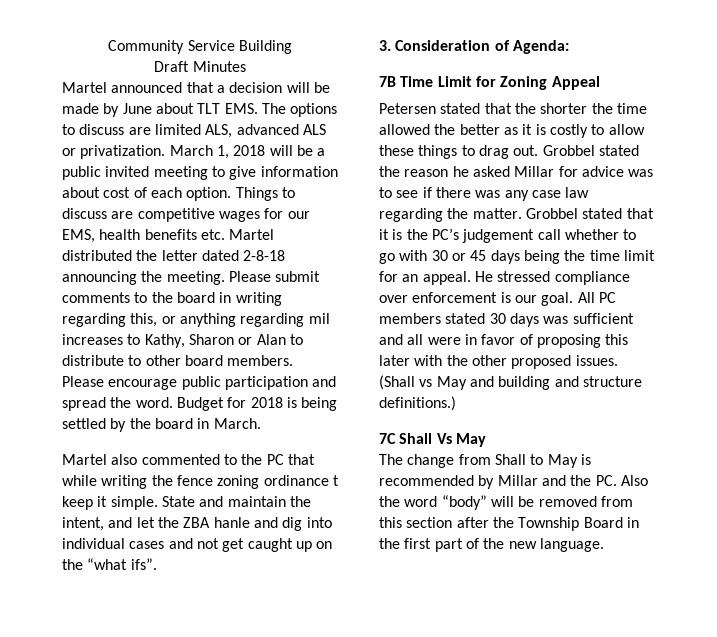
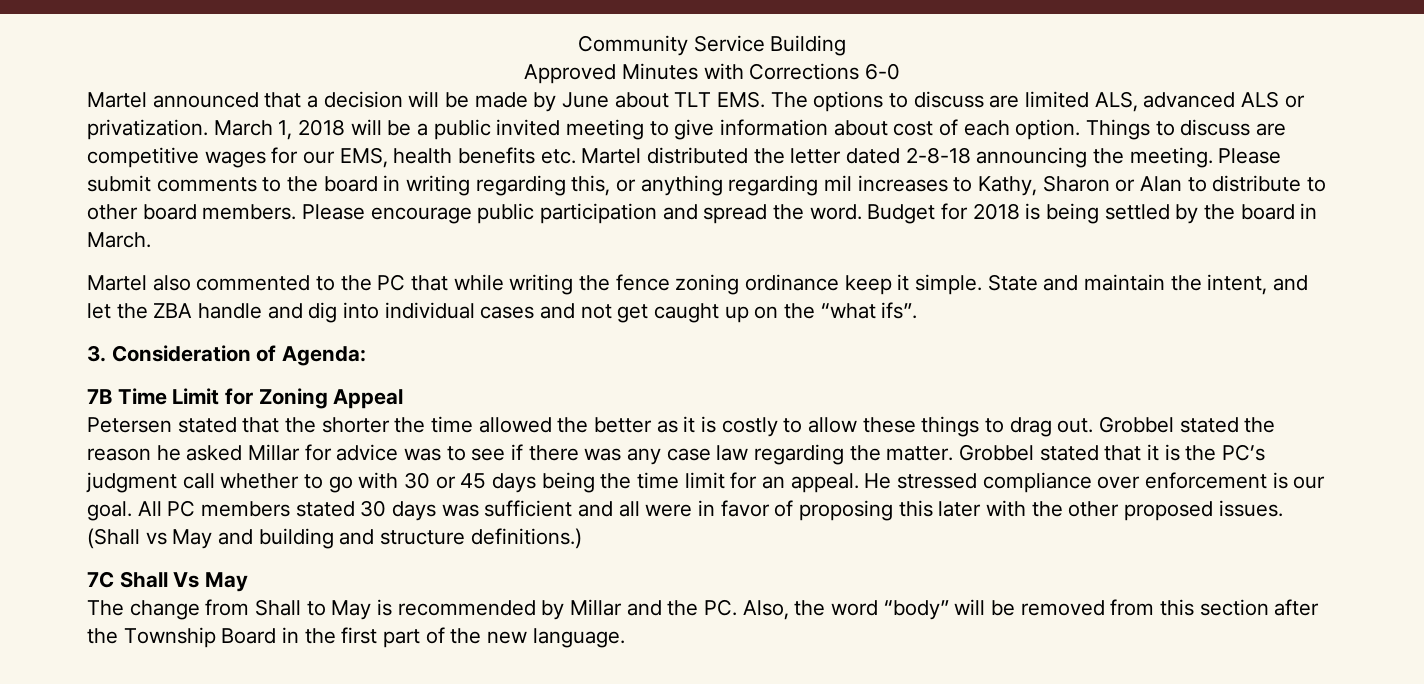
[154,61,190,72] Draft -> [524,64,617,84] Approved
(246, 66) none -> [703,63,900,80] with Corrections 6-0
[332,475,339,486] t -> (840, 282) none
[213,517,250,528] hanle -> [198,303,263,319] handle
[462,229,535,243] judgement -> [86,472,177,493] judgment
[620,475,648,486] Also -> [742,600,789,620] Also,

